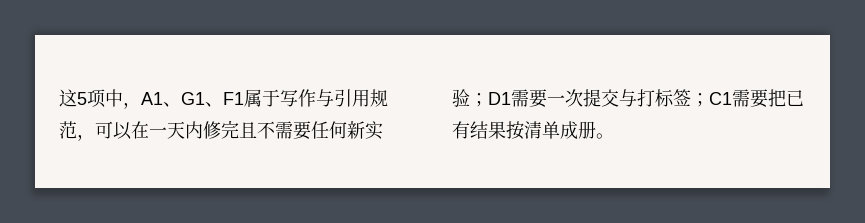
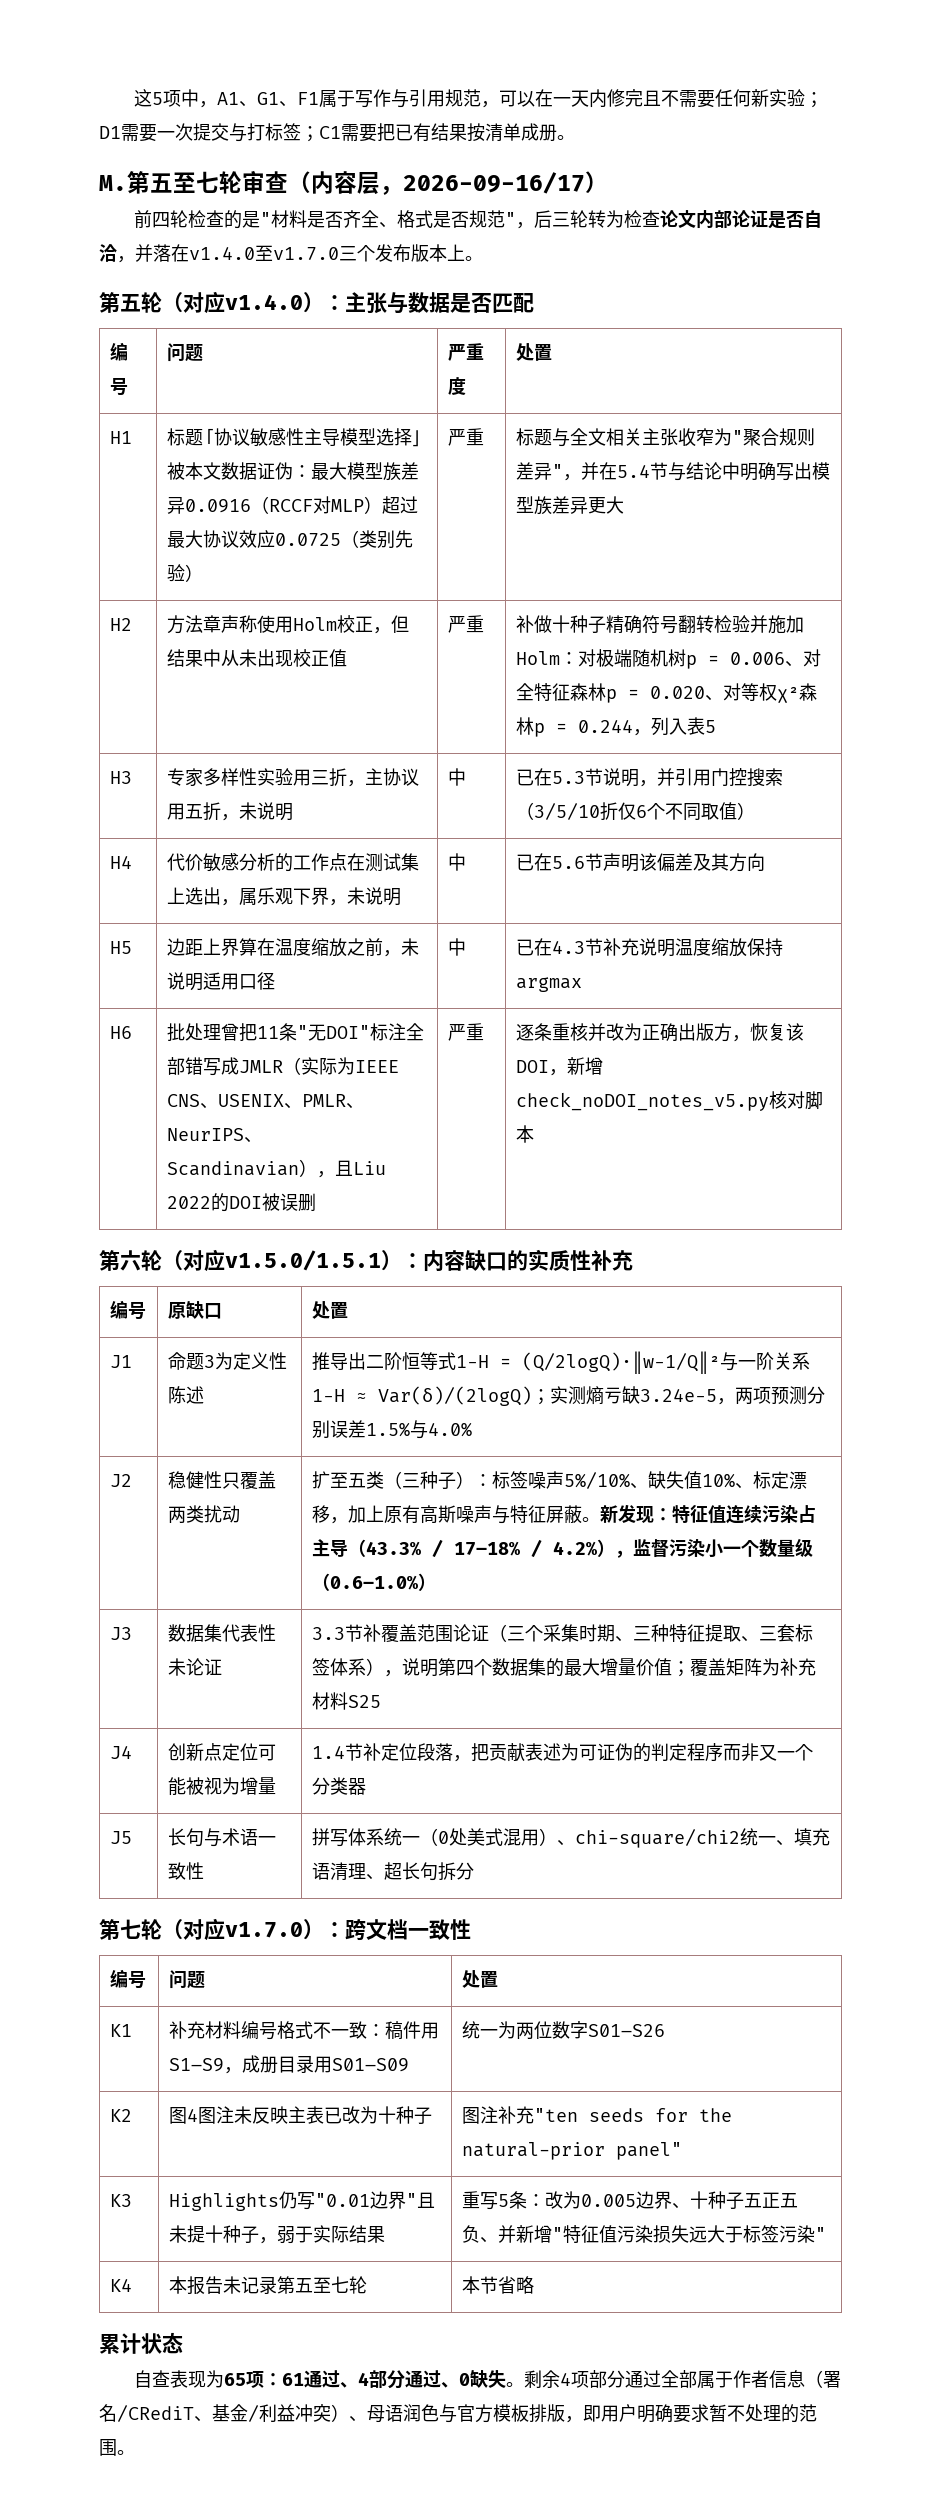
(614, 136) none -> [99,170,608,195] [133,210,822,229] [99,244,483,263] [99,291,534,314] [110,342,129,361] [110,378,129,395] [167,343,204,362] [448,343,485,361] [448,377,467,395] [516,343,553,361] [110,431,133,444] [167,428,424,447] [167,462,420,481] [167,496,419,514] [167,530,414,549] [167,564,204,582] [448,428,485,446] [516,428,816,447] [516,462,831,481] [516,496,625,515] [110,618,133,631] [167,615,410,634] [167,649,348,667] [448,615,485,633] [516,615,805,634] [516,649,822,669] [516,683,818,703] [516,717,717,737] [110,771,133,784] [167,768,420,787] [167,802,294,821] [448,768,467,786] [516,768,784,787] [516,802,756,821] [110,856,133,869] [167,853,420,872] [167,887,402,906] [448,853,467,871] [516,853,766,872] [110,941,133,954] [167,938,420,957] [167,972,276,991] [448,938,467,956] [516,938,784,957] [516,977,583,992] [110,1026,133,1039] [167,1023,425,1042] [167,1057,400,1076] [167,1094,365,1109] [167,1128,263,1143] [167,1159,387,1178] [167,1193,317,1212] [448,1023,485,1041] [516,1023,805,1042] [516,1057,604,1076] [516,1091,824,1111] [516,1125,535,1143] [99,1249,633,1272] [110,1300,147,1319] [168,1301,223,1319] [312,1301,349,1319] [110,1355,133,1368] [168,1352,288,1370] [168,1386,205,1404] [312,1351,811,1374] [312,1386,826,1406] [312,1420,473,1439] [110,1474,133,1487] [168,1471,277,1489] [168,1505,241,1523] [312,1471,808,1490] [312,1504,817,1524] [312,1538,814,1558] [312,1573,437,1591] [110,1627,133,1640] [168,1624,277,1642] [168,1658,223,1676] [312,1624,814,1642] [312,1658,817,1677] [312,1692,382,1710] [110,1746,133,1759] [168,1743,277,1761] [168,1777,277,1796] [312,1743,814,1762] [312,1777,367,1795] [110,1831,133,1844] [168,1828,277,1847] [168,1862,205,1880] [312,1828,831,1848] [312,1862,475,1881] [99,1918,471,1941] [110,1969,147,1988] [169,1970,206,1989] [462,1970,499,1988] [110,2024,133,2037] [169,2021,440,2040] [169,2055,410,2074] [462,2021,666,2039] [110,2109,133,2122] [169,2106,433,2125] [462,2106,733,2124] [462,2142,683,2160] [110,2194,133,2207] [169,2191,436,2211] [169,2225,386,2244] [462,2191,799,2210] [462,2225,827,2243] [110,2279,133,2292] [169,2276,368,2295] [462,2276,535,2294] [99,2332,183,2354] [133,2370,841,2389] [99,2404,817,2423] [99,2439,135,2456] // M.第五至七轮审查（内容层，2026-09-16/17） // 前四轮检查的是"材料是否齐全、格式是否规范"，后三轮转为检查论文内部论证是否自洽，并落在v1.4.0至v1.7.0三个发布版本上。 // 第五轮（对应v1.4.0）：主张与数据是否匹配 // 编号 | 问题 | 严重度 | 处置 // H1 | 标题「协议敏感性主导模型选择」被本文数据证伪：最大模型族差异0.0916（RCCF对MLP）超过最大协议效应0.0725（类别先验） | 严重 | 标题与全文相关主张收窄为"聚合规则差异"，并在5.4节与结论中明确写出模型族差异更大 // H2 | 方法章声称使用Holm校正，但结果中从未出现校正值 | 严重 | 补做十种子精确符号翻转检验并施加Holm：对极端随机树p = 0.006、对全特征森林p = 0.020、对等权χ²森林p = 0.244，列入表5 // H3 | 专家多样性实验用三折，主协议用五折，未说明 | 中 | 已在5.3节说明，并引用门控搜索（3/5/10折仅6个不同取值） // H4 | 代价敏感分析的工作点在测试集上选出，属乐观下界，未说明 | 中 | 已在5.6节声明该偏差及其方向 // H5 | 边距上界算在温度缩放之前，未说明适用口径 | 中 | 已在4.3节补充说明温度缩放保持argmax // H6 | 批处理曾把11条"无DOI"标注全部错写成JMLR（实际为IEEE CNS、USENIX、PMLR、NeurIPS、Scandinavian），且Liu 2022的DOI被误删 | 严重 | 逐条重核并改为正确出版方，恢复该DOI，新增check_noDOI_notes_v5.py核对脚本 // 第六轮（对应v1.5.0/1.5.1）：内容缺口的实质性补充 // 编号 | 原缺口 | 处置 // J1 | 命题3为定义性陈述 | 推导出二阶恒等式1−H = (Q/2logQ)·‖w−1/Q‖²与一阶关系1−H ≈ Var(δ)/(2logQ)；实测熵亏缺3.24e−5，两项预测分别误差1.5%与4.0% // J2 | 稳健性只覆盖两类扰动 | 扩至五类（三种子）：标签噪声5%/10%、缺失值10%、标定漂移，加上原有高斯噪声与特征屏蔽。新发现：特征值连续污染占主导（43.3% / 17–18% / 4.2%），监督污染小一个数量级（0.6–1.0%） // J3 | 数据集代表性未论证 | 3.3节补覆盖范围论证（三个采集时期、三种特征提取、三套标签体系），说明第四个数据集的最大增量价值；覆盖矩阵为补充材料S25 // J4 | 创新点定位可能被视为增量 | 1.4节补定位段落，把贡献表述为可证伪的判定程序而非又一个分类器 // J5 | 长句与术语一致性 | 拼写体系统一（0处美式混用）、chi-square/chi2统一、填充语清理、超长句拆分 // 第七轮（对应v1.7.0）：跨文档一致性 // 编号 | 问题 | 处置 // K1 | 补充材料编号格式不一致：稿件用S1–S9，成册目录用S01–S09 | 统一为两位数字S01–S26 // K2 | 图4图注未反映主表已改为十种子 | 图注补充"ten seeds for the natural-prior panel" // K3 | Highlights仍写"0.01边界"且未提十种子，弱于实际结果 | 重写5条：改为0.005边界、十种子五正五负、并新增"特征值污染损失远大于标签污染" // K4 | 本报告未记录第五至七轮 | 本节省略 // 累计状态 // 自查表现为65项：61通过、4部分通过、0缺失。剩余4项部分通过全部属于作者信息（署名/CRediT、基金/利益冲突）、母语润色与官方模板排版，即用户明确要求暂不处理的范围。

